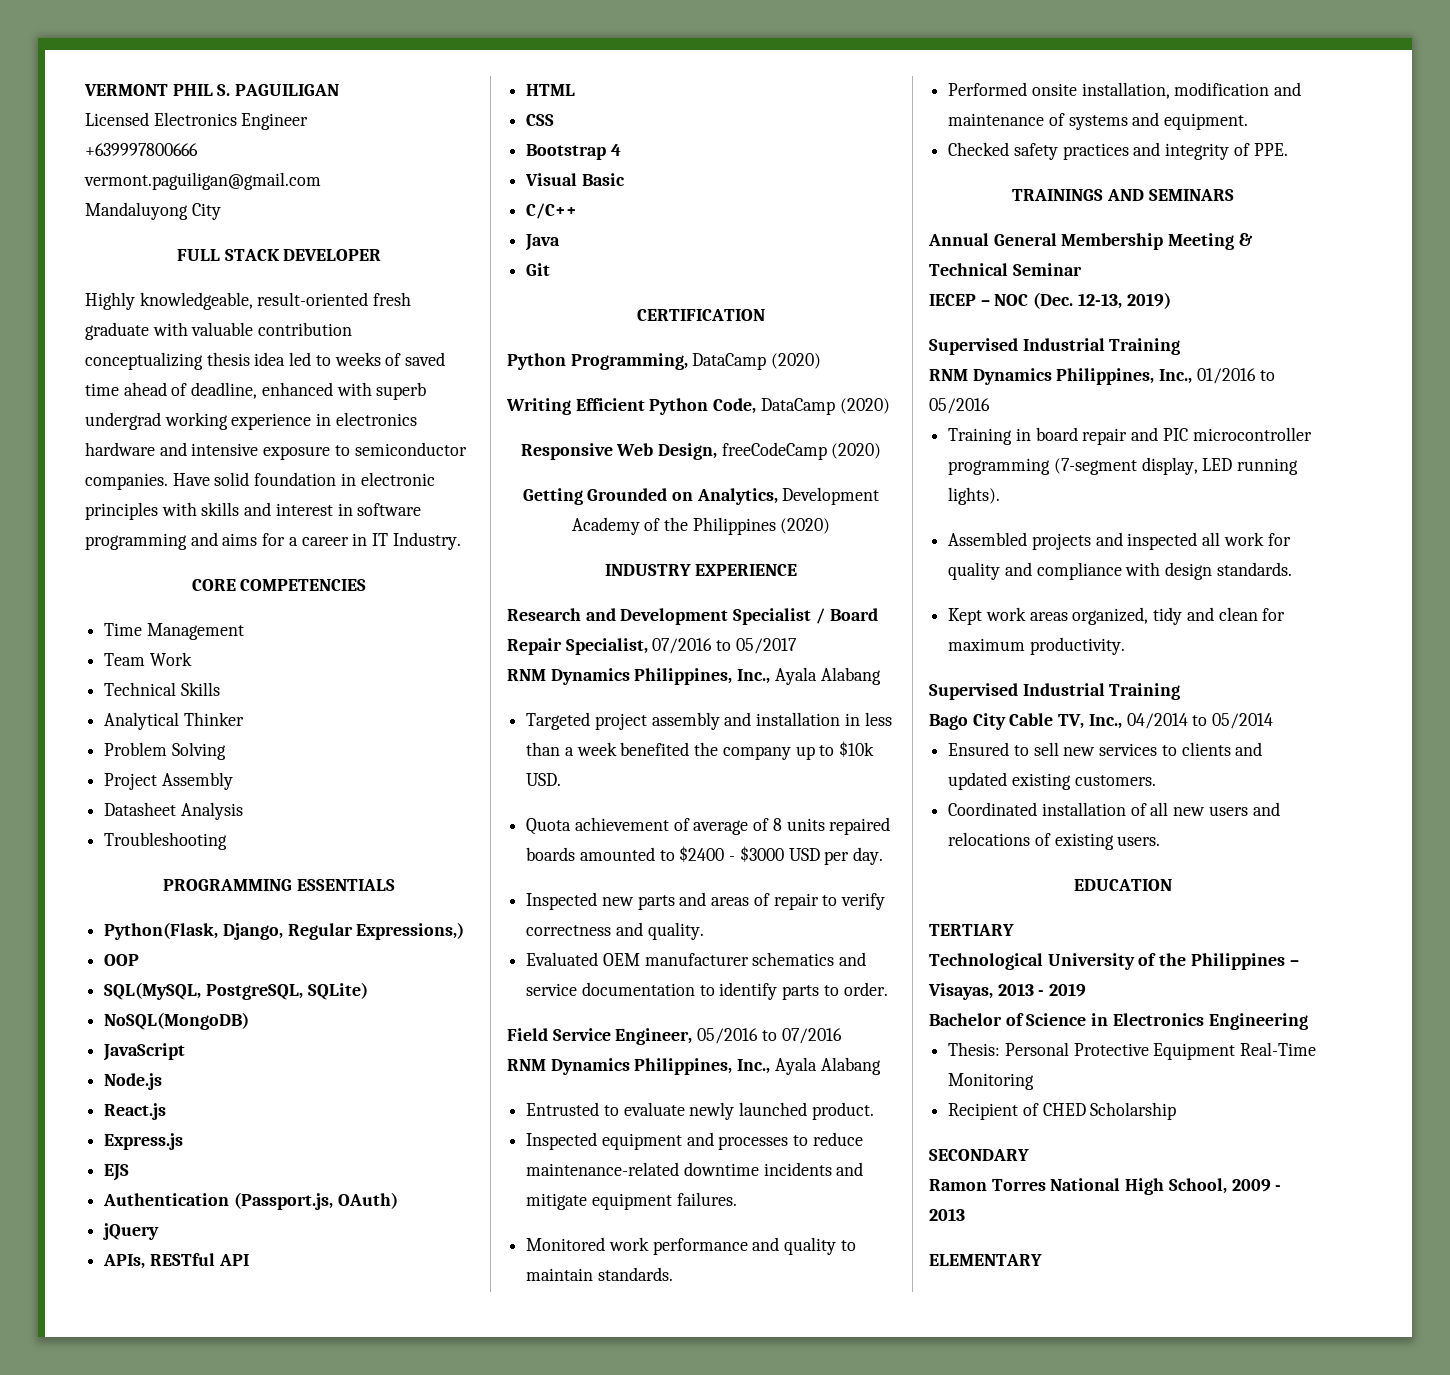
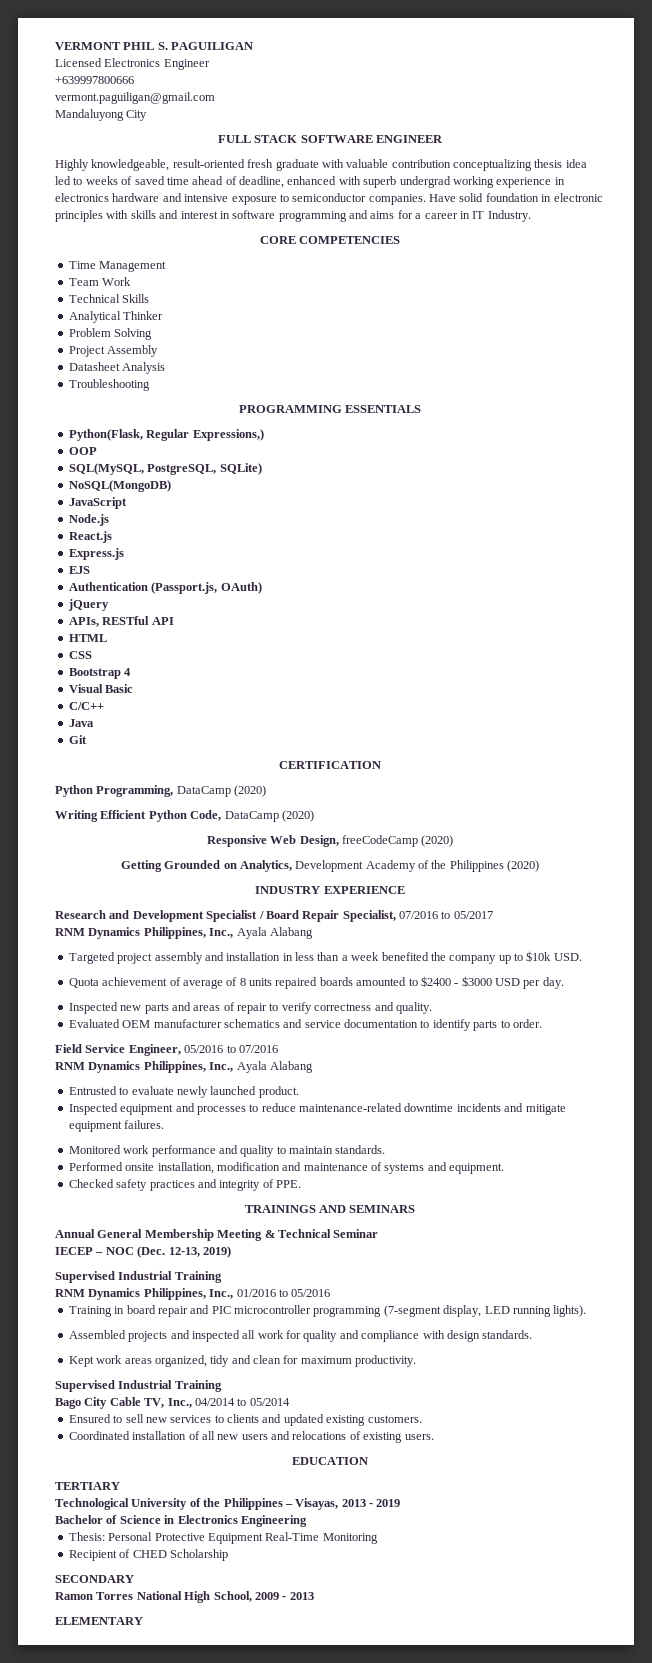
[283,249,382,261] DEVELOPER -> [300,135,444,143] SOFTWARE ENGINEER
[222,923,283,940] Django, -> (143, 435) none

